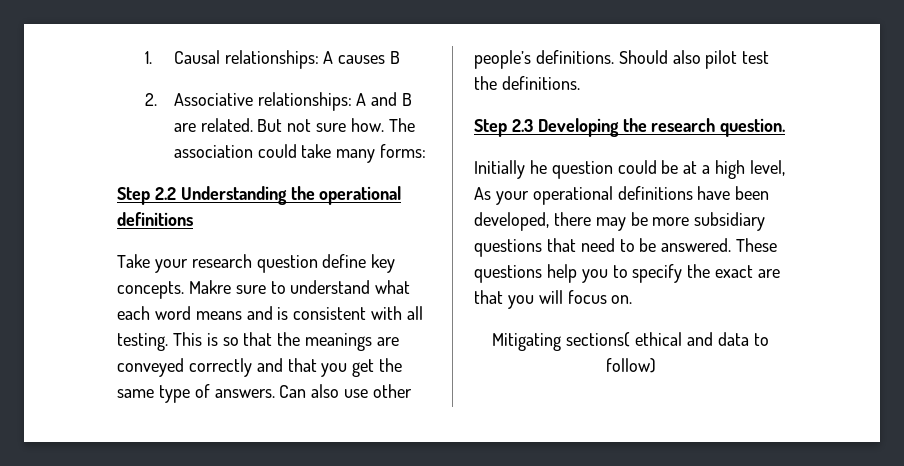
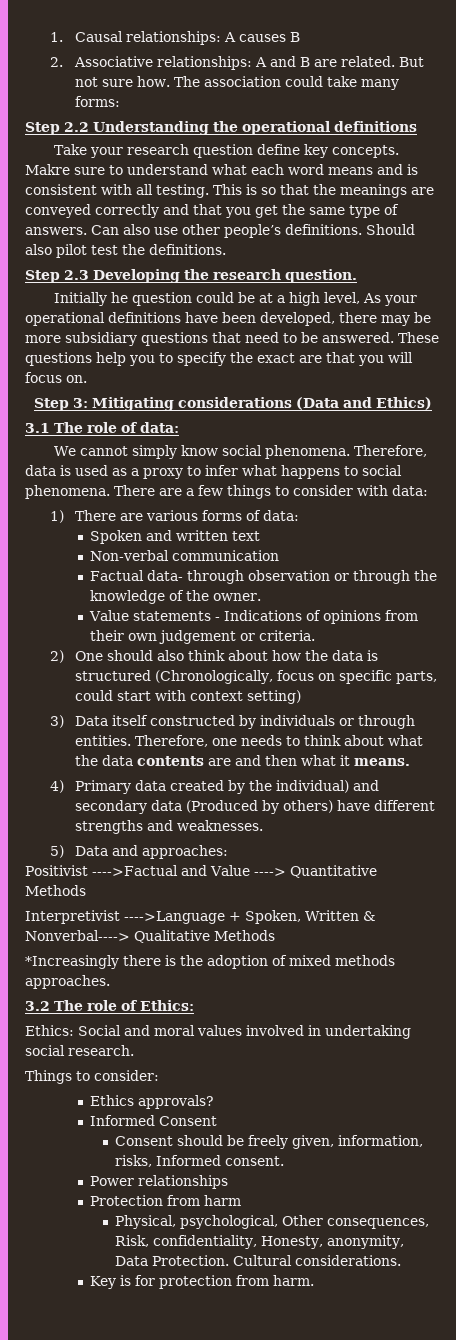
[492,332,769,351] [605,358,656,373] Mitigating sections( ethical and data to follow) -> [33,397,432,411] [25,422,179,433] [53,445,427,459] [25,465,402,479] [25,485,428,499] [50,510,300,523] [89,530,260,544] [89,550,279,561] [89,570,437,584] [89,590,261,604] [88,610,418,624] [89,630,315,644] [50,650,379,663] [75,670,438,684] [75,690,302,704] [50,715,416,729] [75,735,424,747] [75,755,411,766] [50,780,380,794] [75,800,436,814] [75,820,264,834] [50,845,229,859] [25,865,377,878] [25,885,86,896] [25,910,375,924] [25,930,275,943] [25,955,395,969] [25,975,110,989] [25,1000,194,1011] [25,1025,411,1039] [25,1045,134,1056] [25,1070,159,1084] [89,1095,214,1109] [89,1115,217,1126] [115,1135,424,1149] [115,1155,285,1167] [89,1175,228,1189] [89,1195,241,1206] [115,1215,430,1229] [115,1235,405,1249] [115,1255,402,1266] [89,1275,314,1289] Step 3: Mitigating considerations (Data and Ethics) // 3.1 The role of data: // We cannot simply know social phenomena. Therefore, data is used as a proxy to infer what happens to social phenomena. There are a few things to consider with data: // 1) There are various forms of data: // Spoken and written text // Non-verbal communication // Factual data- through observation or through the knowledge of the owner. // Value statements - Indications of opinions from their own judgement or criteria. // 2) One should also think about how the data is structured (Chronologically, focus on specific parts, could start with context setting) // 3) Data itself constructed by individuals or through entities. Therefore, one needs to think about what the data contents are and then what it means. // 4) Primary data created by the individual) and secondary data (Produced by others) have different strengths and weaknesses. // 5) Data and approaches: // Positivist ---->Factual and Value ----> Quantitative Methods // Interpretivist ---->Language + Spoken, Written & Nonverbal----> Qualitative Methods // *Increasingly there is the adoption of mixed methods approaches. // 3.2 The role of Ethics: // Ethics: Social and moral values involved in undertaking social research. // Things to consider: // Ethics approvals? // Informed Consent // Consent should be freely given, information, risks, Informed consent. // Power relationships // Protection from harm // Physical, psychological, Other consequences, Risk, confidentiality, Honesty, anonymity, Data Protection. Cultural considerations. // Key is for protection from harm.

